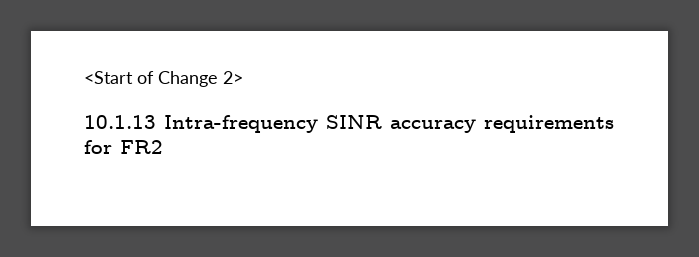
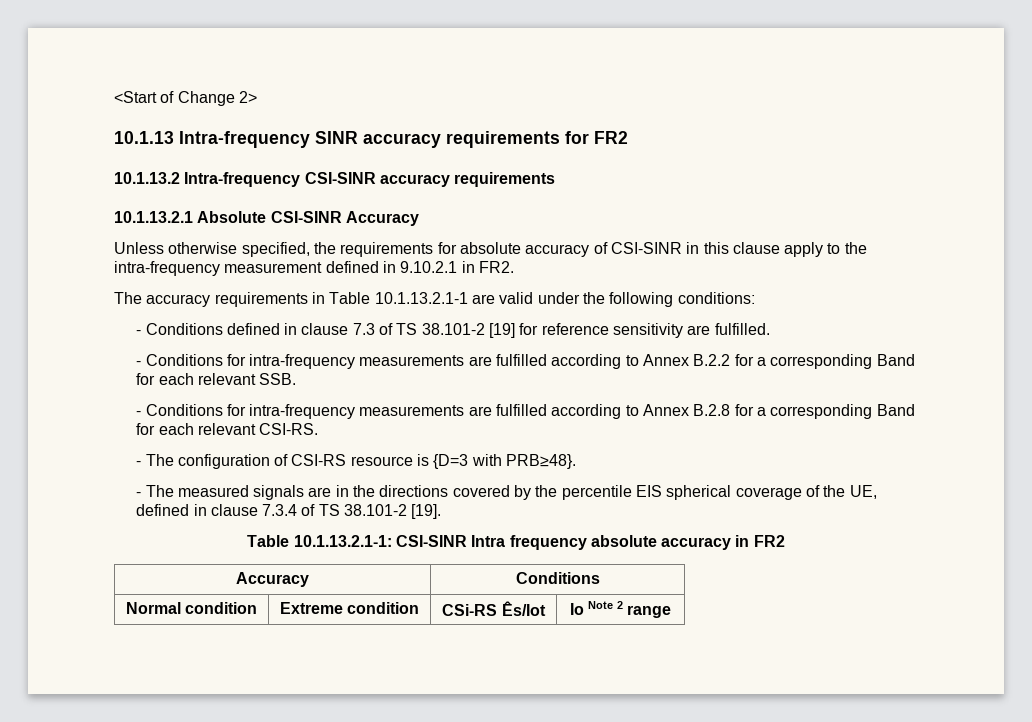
(163, 147) none -> [114,172,556,187] [114,211,419,226] [114,242,867,257] [114,261,514,276] [114,292,755,307] [136,323,770,338] [136,354,915,369] [136,373,297,385] [136,404,915,419] [136,423,319,435] [136,454,577,469] [136,485,877,500] [136,504,442,519] [247,535,785,550] [236,572,309,587] [515,572,600,584] [125,602,258,614] [279,602,420,614] [442,601,546,616] [569,601,672,618] // 10.1.13.2 Intra-frequency CSI-SINR accuracy requirements // 10.1.13.2.1 Absolute CSI-SINR Accuracy // Unless otherwise specified, the requirements for absolute accuracy of CSI-SINR in this clause apply to the intra-frequency measurement defined in 9.10.2.1 in FR2. // The accuracy requirements in Table 10.1.13.2.1-1 are valid under the following conditions: // - Conditions defined in clause 7.3 of TS 38.101-2 [19] for reference sensitivity are fulfilled. // - Conditions for intra-frequency measurements are fulfilled according to Annex B.2.2 for a corresponding Band for each relevant SSB. // - Conditions for intra-frequency measurements are fulfilled according to Annex B.2.8 for a corresponding Band for each relevant CSI-RS. // - The configuration of CSI-RS resource is {D=3 with PRB≥48}. // - The measured signals are in the directions covered by the percentile EIS spherical coverage of the UE, defined in clause 7.3.4 of TS 38.101-2 [19]. // Table 10.1.13.2.1-1: CSI-SINR Intra frequency absolute accuracy in FR2 // Accuracy | Conditions // Normal condition | Extreme condition | CSi-RS Ês/Iot | Io Note 2 range

